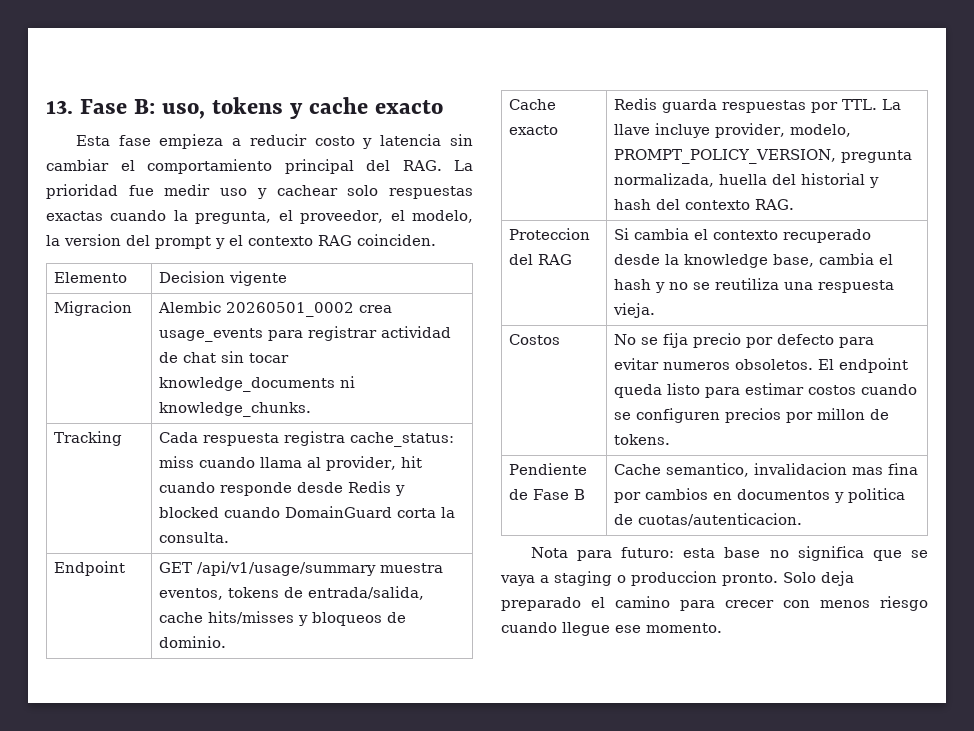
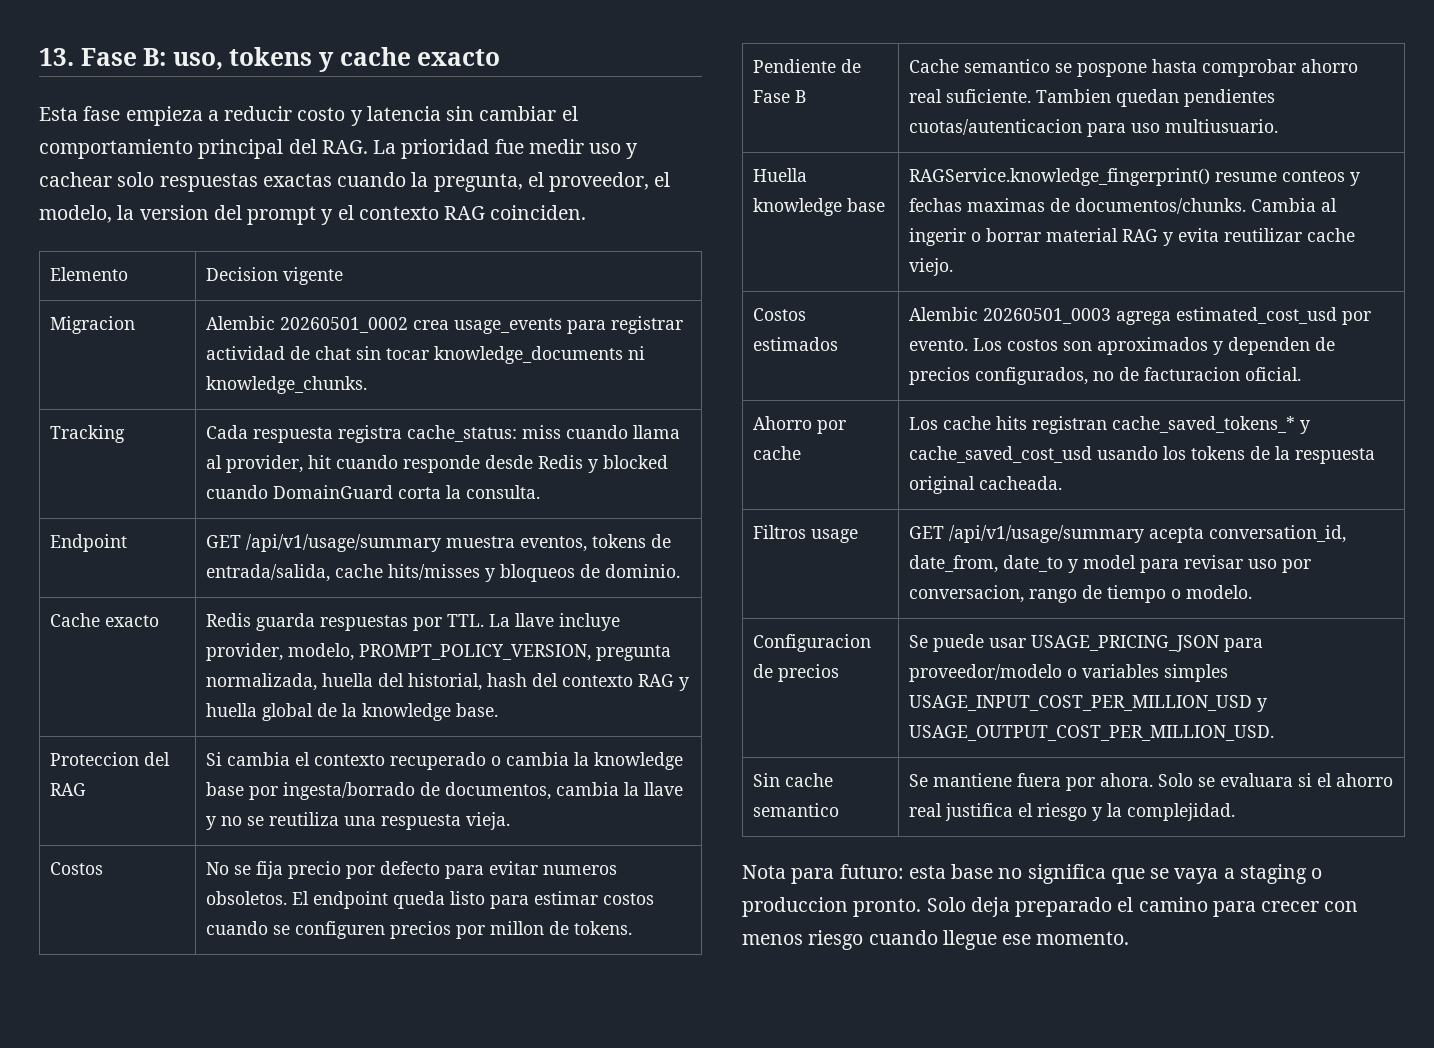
[801,173,880,188] historial y -> [408,673,483,691] historial,
[755,199,795,210] RAG. -> [638,674,690,691] [206,703,499,721] RAG y huella global de la knowledge base.
[614,253,894,268] [614,279,652,290] desde la knowledge base, cambia el hash -> [491,752,684,770] [206,782,684,800] o cambia la knowledge base por ingesta/borrado de documentos, cambia la llave
[666,463,919,477] [614,488,906,503] [614,513,803,526] semantico, invalidacion mas fina por cambios en documentos y politica de cuotas/autenticacion. -> [964,59,1359,77] [909,89,1276,107] [909,119,1279,137] [753,168,808,182] [753,198,886,216] [909,168,1361,186] [909,198,1338,214] [909,228,1356,246] [909,258,954,276] [753,308,807,321] [753,337,839,351] [909,307,1372,325] [909,337,1336,355] [909,367,1302,385] [753,416,847,434] [753,446,802,460] [909,416,1311,434] [909,446,1376,464] [909,476,1063,494] [753,525,859,543] [909,525,1347,543] [909,555,1312,573] [909,585,1253,603] [753,634,872,652] [753,664,840,682] [909,634,1264,652] [909,664,1229,682] [909,695,1268,712] [909,725,1275,741] [753,773,834,787] [753,803,840,817] [909,773,1394,791] [909,803,1236,821] semantico se pospone hasta comprobar ahorro real suficiente. Tambien quedan pendientes cuotas/autenticacion para uso multiusuario. // Huella knowledge base | RAGService.knowledge_fingerprint() resume conteos y fechas maximas de documentos/chunks. Cambia al ingerir o borrar material RAG y evita reutilizar cache viejo. // Costos estimados | Alembic 20260501_0003 agrega estimated_cost_usd por evento. Los costos son aproximados y dependen de precios configurados, no de facturacion oficial. // Ahorro por cache | Los cache hits registran cache_saved_tokens_* y cache_saved_cost_usd usando los tokens de la respuesta original cacheada. // Filtros usage | GET /api/v1/usage/summary acepta conversation_id, date_from, date_to y model para revisar uso por conversacion, rango de tiempo o modelo. // Configuracion de precios | Se puede usar USAGE_PRICING_JSON para proveedor/modelo o variables simples USAGE_INPUT_COST_PER_MILLION_USD y USAGE_OUTPUT_COST_PER_MILLION_USD. // Sin cache semantico | Se mantiene fuera por ahora. Solo se evaluara si el ahorro real justifica el riesgo y la complejidad.

